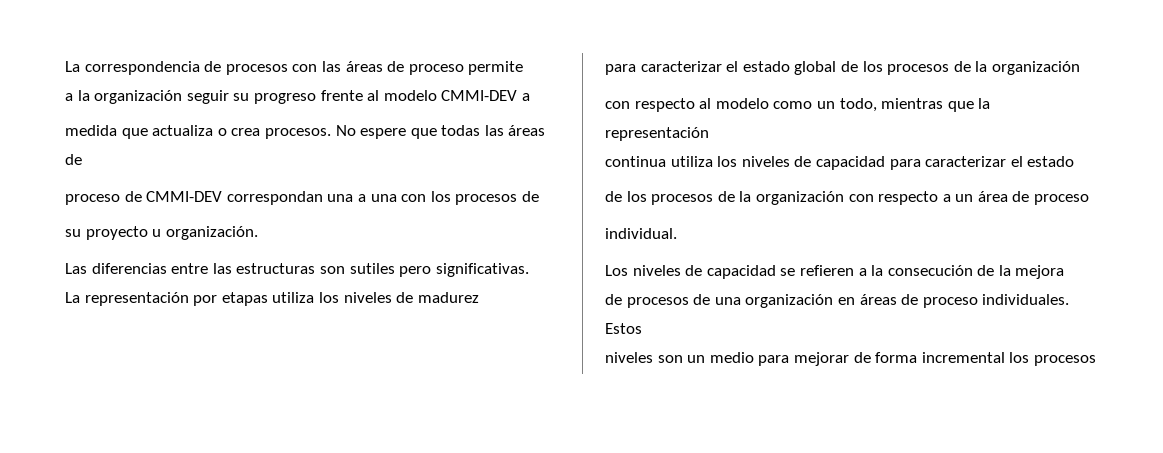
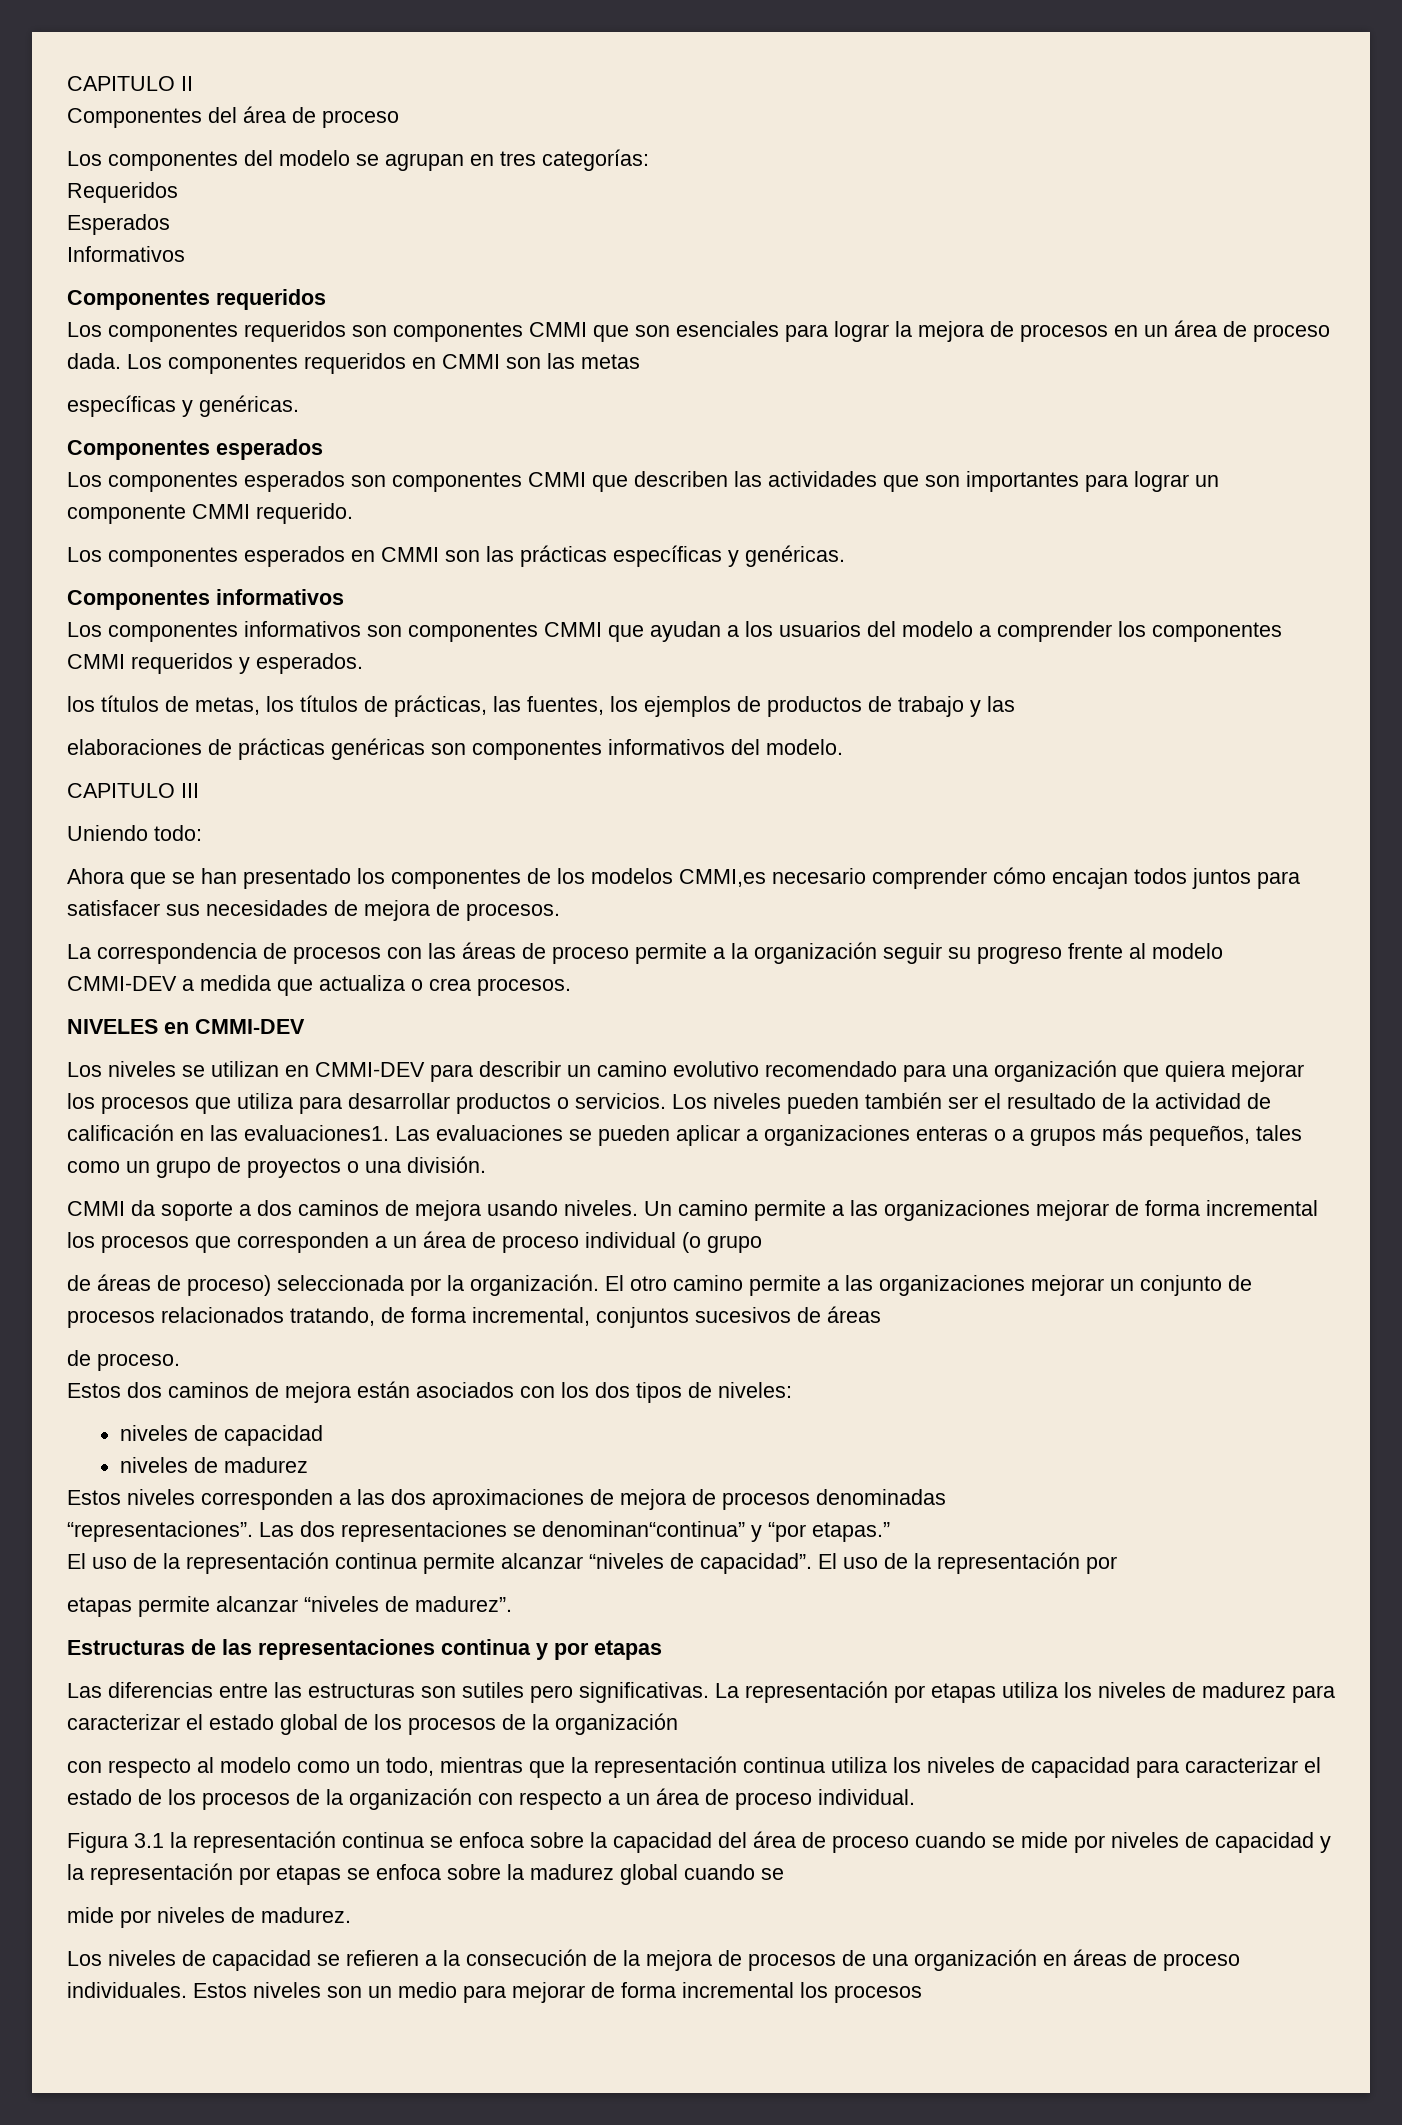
(65, 66) none -> [67,76,193,91] [67,106,399,128] [67,149,649,171] [67,182,178,203] [67,214,170,235] [67,246,185,262] [67,289,326,310] [67,320,1330,342] [67,353,640,374] [67,395,299,417] [67,439,323,460] [67,471,1219,492] [67,503,353,524] [67,545,845,567] [67,589,344,610] [67,621,1282,642] [67,653,363,674] [67,695,1015,717] [67,738,843,760] [67,783,199,798] [67,825,202,841] [67,867,1300,889] [67,900,560,921] CAPITULO II // Componentes del área de proceso // Los componentes del modelo se agrupan en tres categorías: // Requeridos // Esperados // Informativos // Componentes requeridos // Los componentes requeridos son componentes CMMI que son esenciales para lograr la mejora de procesos en un área de proceso dada. Los componentes requeridos en CMMI son las metas // específicas y genéricas. // Componentes esperados // Los componentes esperados son componentes CMMI que describen las actividades que son importantes para lograr un componente CMMI requerido. // Los componentes esperados en CMMI son las prácticas específicas y genéricas. // Componentes informativos // Los componentes informativos son componentes CMMI que ayudan a los usuarios del modelo a comprender los componentes CMMI requeridos y esperados. // los títulos de metas, los títulos de prácticas, las fuentes, los ejemplos de productos de trabajo y las // elaboraciones de prácticas genéricas son componentes informativos del modelo. // CAPITULO III // Uniendo todo: // Ahora que se han presentado los componentes de los modelos CMMI,es necesario comprender cómo encajan todos juntos para satisfacer sus necesidades de mejora de procesos. //
(524, 68) // -> (707, 953) none
(530, 97) // -> (194, 985) none
[335,125,546,139] [65,154,82,165] [65,191,539,205] [65,226,258,240] No espere que todas las áreas de // proceso de CMMI-DEV correspondan una a una con los procesos de // su proyecto u organización. -> [67,1019,305,1034] [67,1060,1304,1082] [67,1092,1271,1114] [67,1124,1302,1146] [67,1156,486,1178] [67,1200,1318,1221] [67,1231,762,1253] [67,1274,1252,1296] [67,1306,881,1328] [67,1350,180,1371] [67,1381,792,1403] [120,1425,324,1446] [120,1457,309,1473] [67,1489,946,1510] [67,1521,890,1542] [67,1552,1117,1574] [67,1596,512,1617] [67,1639,662,1660] // NIVELES en CMMI-DEV // Los niveles se utilizan en CMMI-DEV para describir un camino evolutivo recomendado para una organización que quiera mejorar los procesos que utiliza para desarrollar productos o servicios. Los niveles pueden también ser el resultado de la actividad de calificación en las evaluaciones1. Las evaluaciones se pueden aplicar a organizaciones enteras o a grupos más pequeños, tales como un grupo de proyectos o una división. // CMMI da soporte a dos caminos de mejora usando niveles. Un camino permite a las organizaciones mejorar de forma incremental los procesos que corresponden a un área de proceso individual (o grupo // de áreas de proceso) seleccionada por la organización. El otro camino permite a las organizaciones mejorar un conjunto de procesos relacionados tratando, de forma incremental, conjuntos sucesivos de áreas // de proceso. // Estos dos caminos de mejora están asociados con los dos tipos de niveles: // niveles de capacidad // niveles de madurez // Estos niveles corresponden a las dos aproximaciones de mejora de procesos denominadas // “representaciones”. Las dos representaciones se denominan“continua” y “por etapas.” // El uso de la representación continua permite alcanzar “niveles de capacidad”. El uso de la representación por // etapas permite alcanzar “niveles de madurez”. // Estructuras de las representaciones continua y por etapas
(529, 270) // -> (709, 1692) none
(479, 297) // -> (1286, 1690) none
(709, 134) // -> (737, 1767) none
(1075, 161) // -> (132, 1797) none
[605,228,677,239] // individual. -> [818,1789,915,1805] [67,1831,1331,1853] [67,1863,784,1885] [67,1907,351,1928] individual. // Figura 3.1 la representación continua se enfoca sobre la capacidad del área de proceso cuando se mide por niveles de capacidad y la representación por etapas se enfoca sobre la madurez global cuando se // mide por niveles de madurez.
(1065, 272) // -> (712, 1960) none
(642, 328) // -> (247, 1990) none

